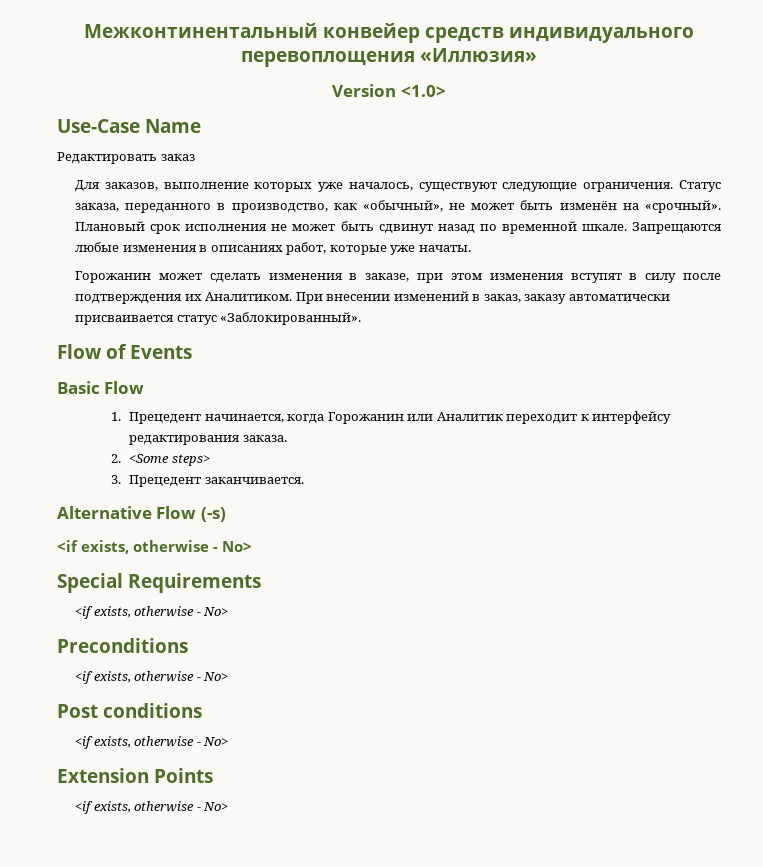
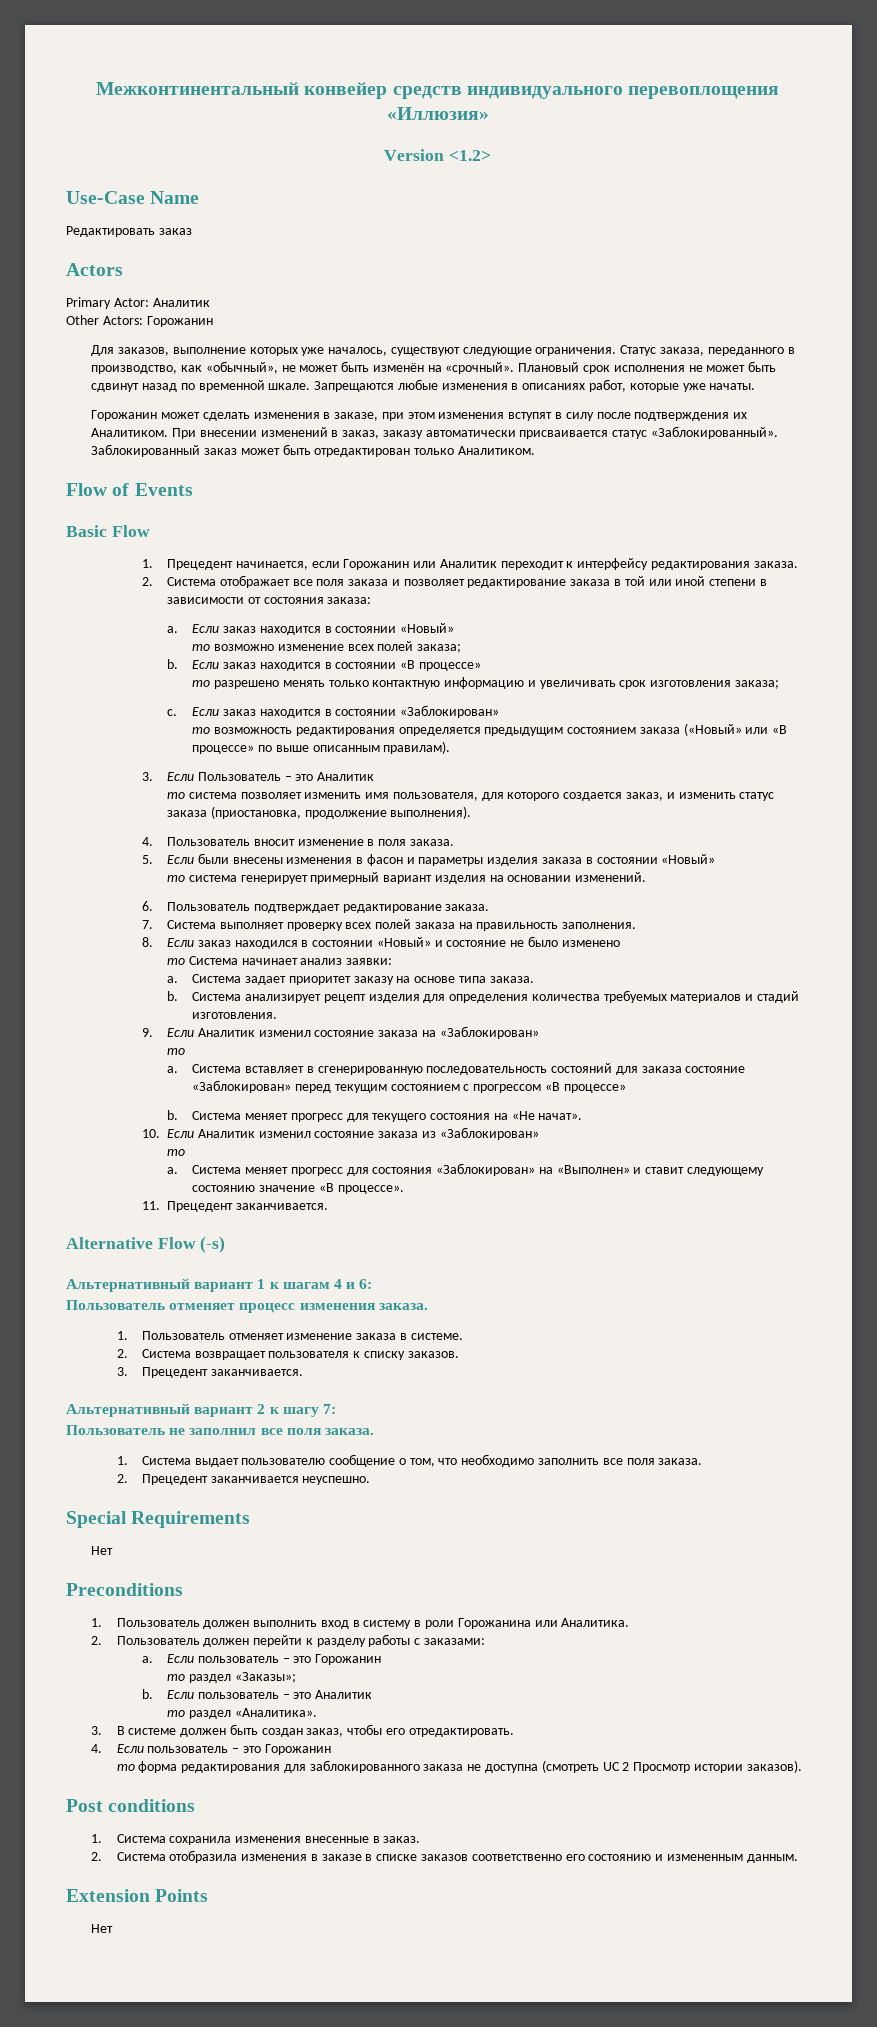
[400,85,446,97] <1.0> -> [448,150,491,161] <1.2>
(195, 157) none -> [66,263,123,276] [66,297,210,309] [66,315,213,327] // Actors // Primary Actor: Аналитик // Other Actors: Горожанин
(362, 318) none -> [91,444,535,457] Заблокированный заказ может быть отредактирован только Аналитиком.
[287,414,325,424] когда -> [311,561,340,568] если
[129,454,210,466] [111,475,122,484] <Some steps> // 3. -> [166,575,767,588] [166,597,372,604] [166,623,455,635] [192,641,462,653] [166,659,481,671] [192,677,780,689] [166,705,500,718] [192,723,788,736] [192,741,451,754] [141,772,375,781] [166,792,775,801] [166,806,472,819] [141,837,454,846] [141,853,716,866] [166,872,647,884] [141,901,490,913] [141,919,637,931] [141,936,620,949] [166,956,393,965] [166,974,534,985] [166,990,800,1003] [192,1012,278,1019] [141,1026,539,1039] [166,1048,185,1055] [166,1063,746,1075] [192,1080,626,1093] [166,1110,583,1122] [141,1127,539,1140] [166,1149,185,1156] [166,1163,765,1176] [192,1183,404,1194] [141,1201,160,1210] Система отображает все поля заказа и позволяет редактирование заказа в той или иной степени в зависимости от состояния заказа: // a. Если заказ находится в состоянии «Новый» // то возможно изменение всех полей заказа; // b. Если заказ находится в состоянии «В процессе» // то разрешено менять только контактную информацию и увеличивать срок изготовления заказа; // c. Если заказ находится в состоянии «Заблокирован» // то возможность редактирования определяется предыдущим состоянием заказа («Новый» или «В процессе» по выше описанным правилам). // 3. Если Пользователь – это Аналитик // то система позволяет изменить имя пользователя, для которого создается заказ, и изменить статус заказа (приостановка, продолжение выполнения). // 4. Пользователь вносит изменение в поля заказа. // 5. Если были внесены изменения в фасон и параметры изделия заказа в состоянии «Новый» // то система генерирует примерный вариант изделия на основании изменений. // 6. Пользователь подтверждает редактирование заказа. // 7. Система выполняет проверку всех полей заказа на правильность заполнения. // 8. Если заказ находился в состоянии «Новый» и состояние не было изменено // то Система начинает анализ заявки: // a. Система задает приоритет заказу на основе типа заказа. // b. Система анализирует рецепт изделия для определения количества требуемых материалов и стадий изготовления. // 9. Если Аналитик изменил состояние заказа на «Заблокирован» // то // a. Система вставляет в сгенерированную последовательность состояний для заказа состояние «Заблокирован» перед текущим состоянием с прогрессом «В процессе» // b. Система меняет прогресс для текущего состояния на «Не начат». // 10. Если Аналитик изменил состояние заказа из «Заблокирован» // то // a. Система меняет прогресс для состояния «Заблокирован» на «Выполнен» и ставит следующему состоянию значение «В процессе». // 11.
[57,540,253,554] [57,573,261,593] [75,606,229,619] [57,638,188,653] [75,671,229,684] [57,703,202,718] [75,736,229,749] [57,768,213,783] [75,801,229,814] <if exists, otherwise - No> // Special Requirements // <if exists, otherwise - No> // Preconditions // <if exists, otherwise - No> // Post conditions // <if exists, otherwise - No> // Extension Points // <if exists, otherwise - No> -> [66,1278,373,1292] [66,1300,428,1313] [116,1331,463,1340] [116,1349,459,1360] [116,1367,303,1378] [66,1403,336,1417] [66,1425,374,1435] [116,1454,703,1467] [116,1474,371,1485] [66,1511,251,1528] [91,1546,114,1555] [66,1583,183,1596] [91,1618,630,1629] [91,1634,485,1647] [141,1654,382,1665] [166,1672,296,1683] [141,1689,373,1699] [166,1708,317,1719] [91,1724,514,1737] [91,1744,331,1755] [116,1760,802,1773] [66,1799,196,1812] [91,1834,421,1845] [91,1850,798,1863] [66,1889,209,1902] [91,1924,114,1933] Альтернативный вариант 1 к шагам 4 и 6: // Пользователь отменяет процесс изменения заказа. // 1. Пользователь отменяет изменение заказа в системе. // 2. Система возвращает пользователя к списку заказов. // 3. Прецедент заканчивается. // Альтернативный вариант 2 к шагу 7: // Пользователь не заполнил все поля заказа. // 1. Система выдает пользователю сообщение о том, что необходимо заполнить все поля заказа. // 2. Прецедент заканчивается неуспешно. // Special Requirements // Нет // Preconditions // 1. Пользователь должен выполнить вход в систему в роли Горожанина или Аналитика. // 2. Пользователь должен перейти к разделу работы с заказами: // a. Если пользователь – это Горожанин // то раздел «Заказы»; // b. Если пользователь – это Аналитик // то раздел «Аналитика». // 3. В системе должен быть создан заказ, чтобы его отредактировать. // 4. Если пользователь – это Горожанин // то форма редактирования для заблокированного заказа не доступна (смотреть UC 2 Просмотр истории заказов). // Post conditions // 1. Система сохранила изменения внесенные в заказ. // 2. Система отобразила изменения в заказе в списке заказов соответственно его состоянию и измененным данным. // Extension Points // Нет

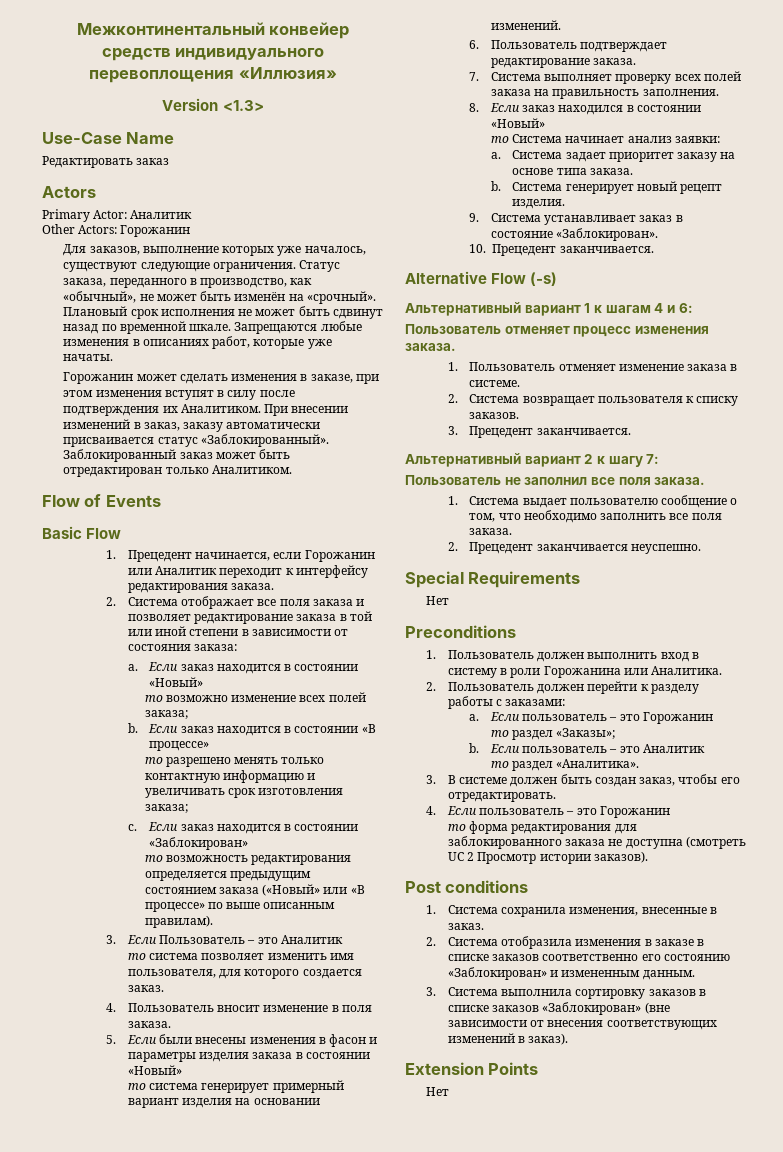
[448,150,491,161] <1.2> -> [222,100,264,111] <1.3>
[626,792,775,801] [166,806,472,819] заказ, и изменить статус заказа (приостановка, продолжение выполнения). -> [127,985,164,992] заказ.
[434,936,620,947] и состояние не было изменено -> (545, 123) none
[245,990,800,1003] [192,1012,278,1019] [141,1026,539,1039] [166,1048,185,1055] [166,1063,746,1075] [192,1080,626,1093] [166,1110,583,1122] [141,1127,539,1140] [166,1149,185,1156] [166,1163,765,1176] [192,1183,404,1194] [141,1201,160,1210] анализирует рецепт изделия для определения количества требуемых материалов и стадий изготовления. // 9. Если Аналитик изменил состояние заказа на «Заблокирован» // то // a. Система вставляет в сгенерированную последовательность состояний для заказа состояние «Заблокирован» перед текущим состоянием с прогрессом «В процессе» // b. Система меняет прогресс для текущего состояния на «Не начат». // 10. Если Аналитик изменил состояние заказа из «Заблокирован» // то // a. Система меняет прогресс для состояния «Заблокирован» на «Выполнен» и ставит следующему состоянию значение «В процессе». // 11. -> [565,181,723,194] [512,199,566,209] [469,213,683,225] [490,228,659,241] [469,244,487,253] генерирует новый рецепт изделия. // 9. Система устанавливает заказ в состояние «Заблокирован». // 10.
[235,1836,302,1843] изменения -> [569,907,639,916] изменения,
(652, 1857) none -> [447,967,547,980] «Заблокирован»
(798, 1858) none -> [426,987,706,999] [447,1002,670,1015] [447,1020,717,1030] [447,1033,569,1045] // 3. Система выполнила сортировку заказов в списке заказов «Заблокирован» (вне зависимости от внесения соответствующих изменений в заказ).

